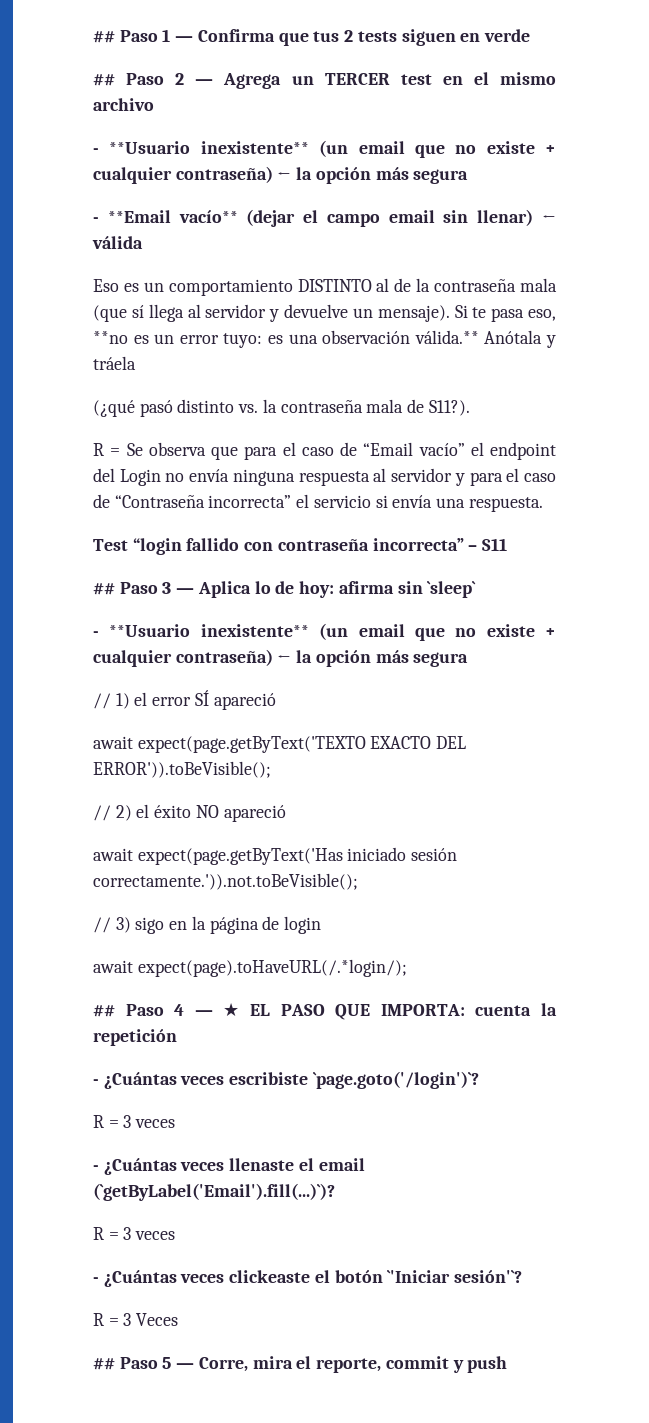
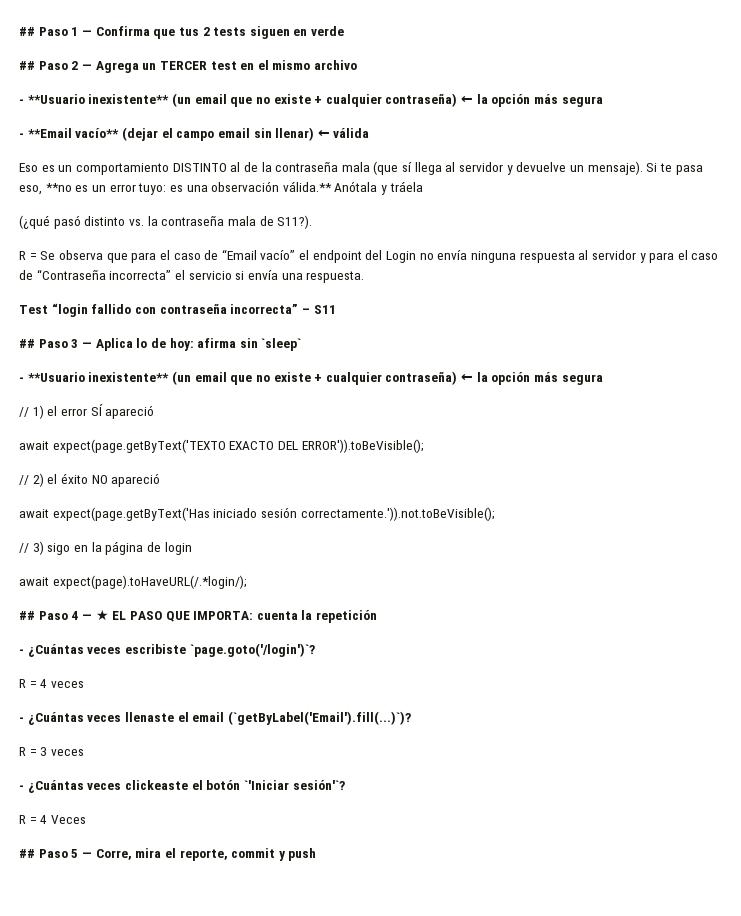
[123,1115,132,1128] 3 -> [40,679,48,688] 4
[123,1313,132,1326] 3 -> [40,815,48,824] 4

